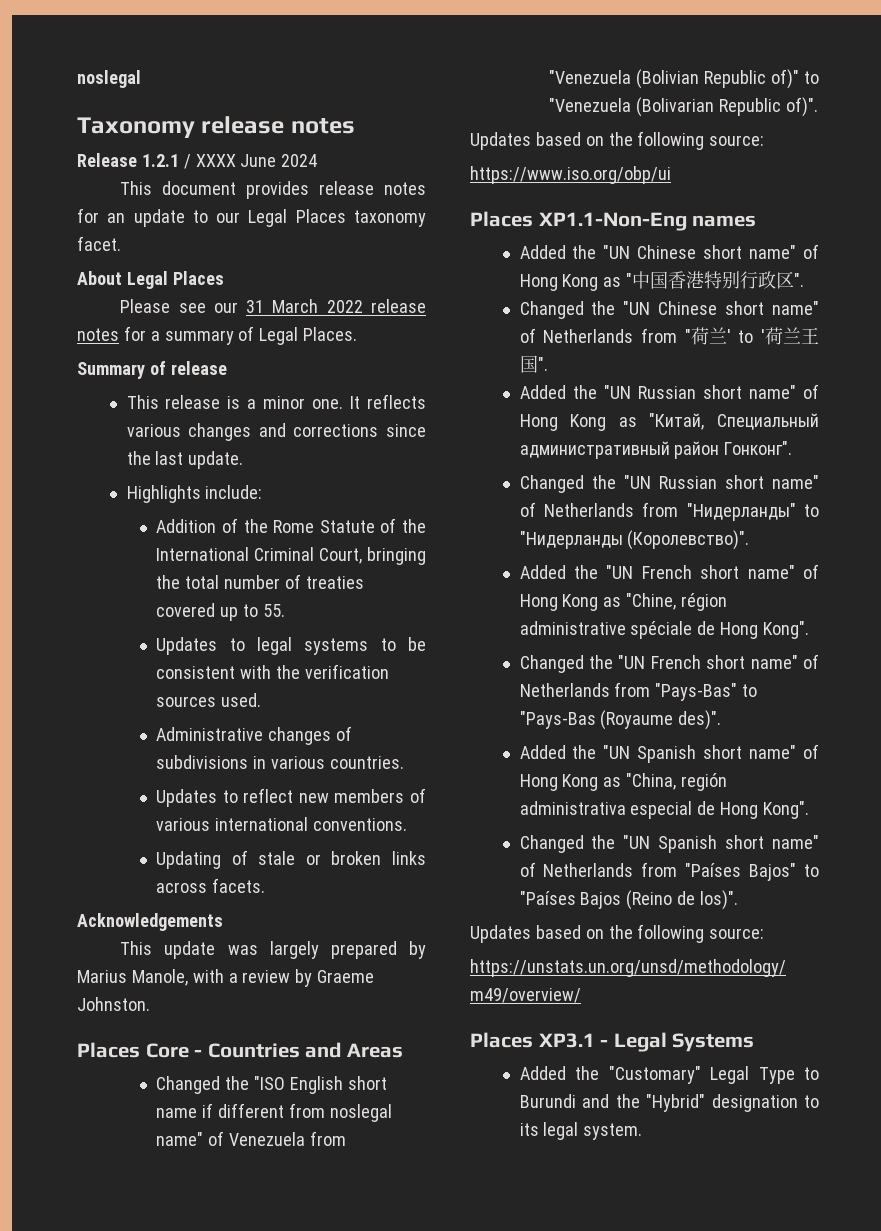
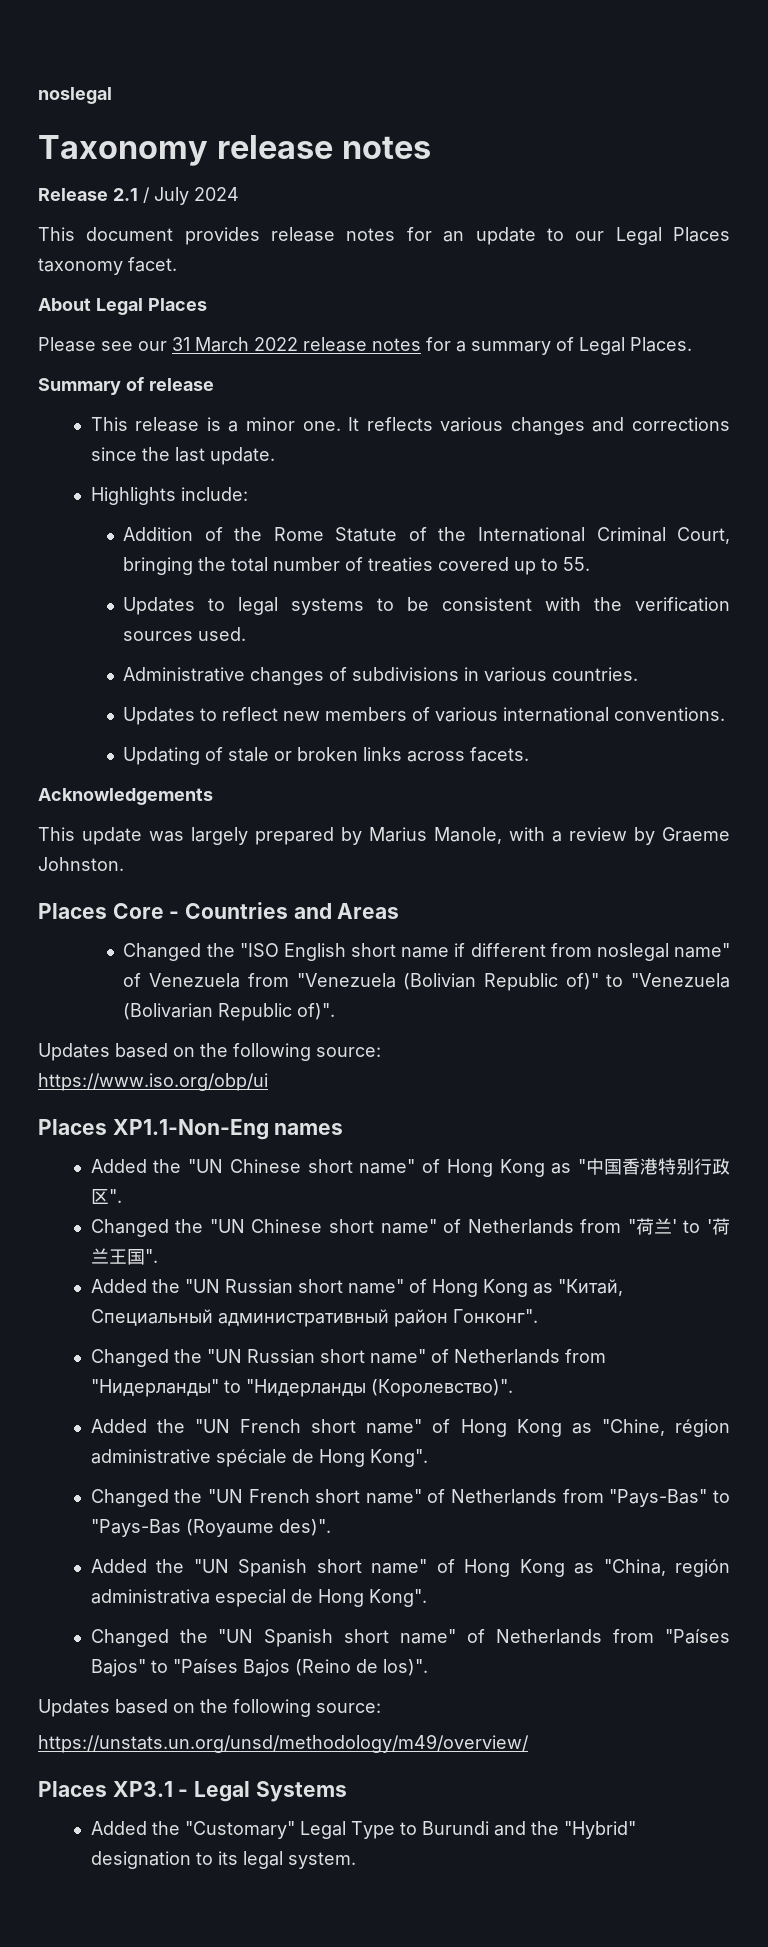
[141,154,277,169] 1.2.1 / XXXX June -> [113,187,189,205] 2.1 / July

